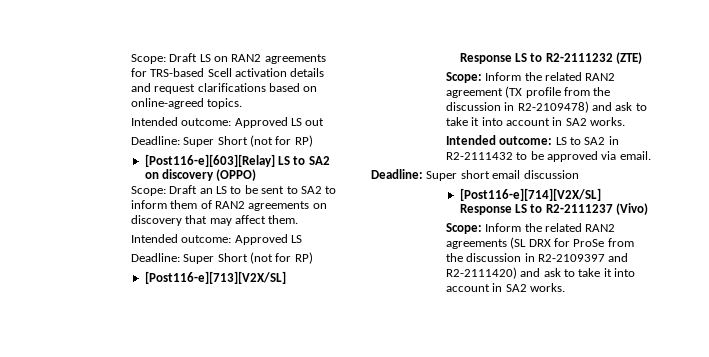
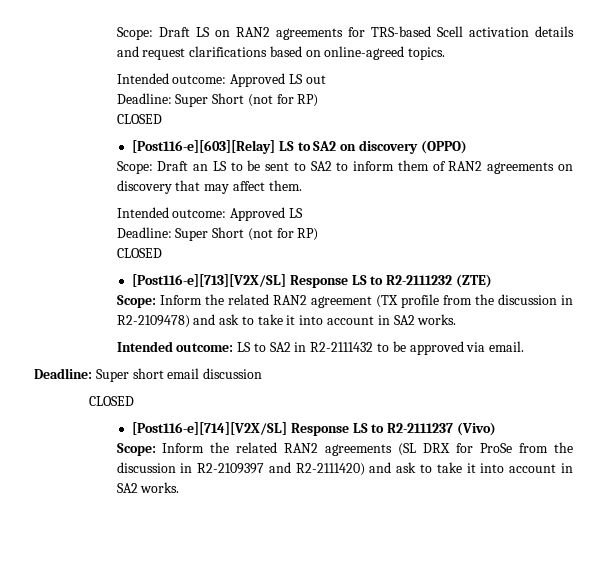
(313, 141) none -> [116,114,162,124] // CLOSED
(313, 258) none -> [116,248,162,258] // CLOSED
(579, 174) none -> [89,396,135,406] // CLOSED

